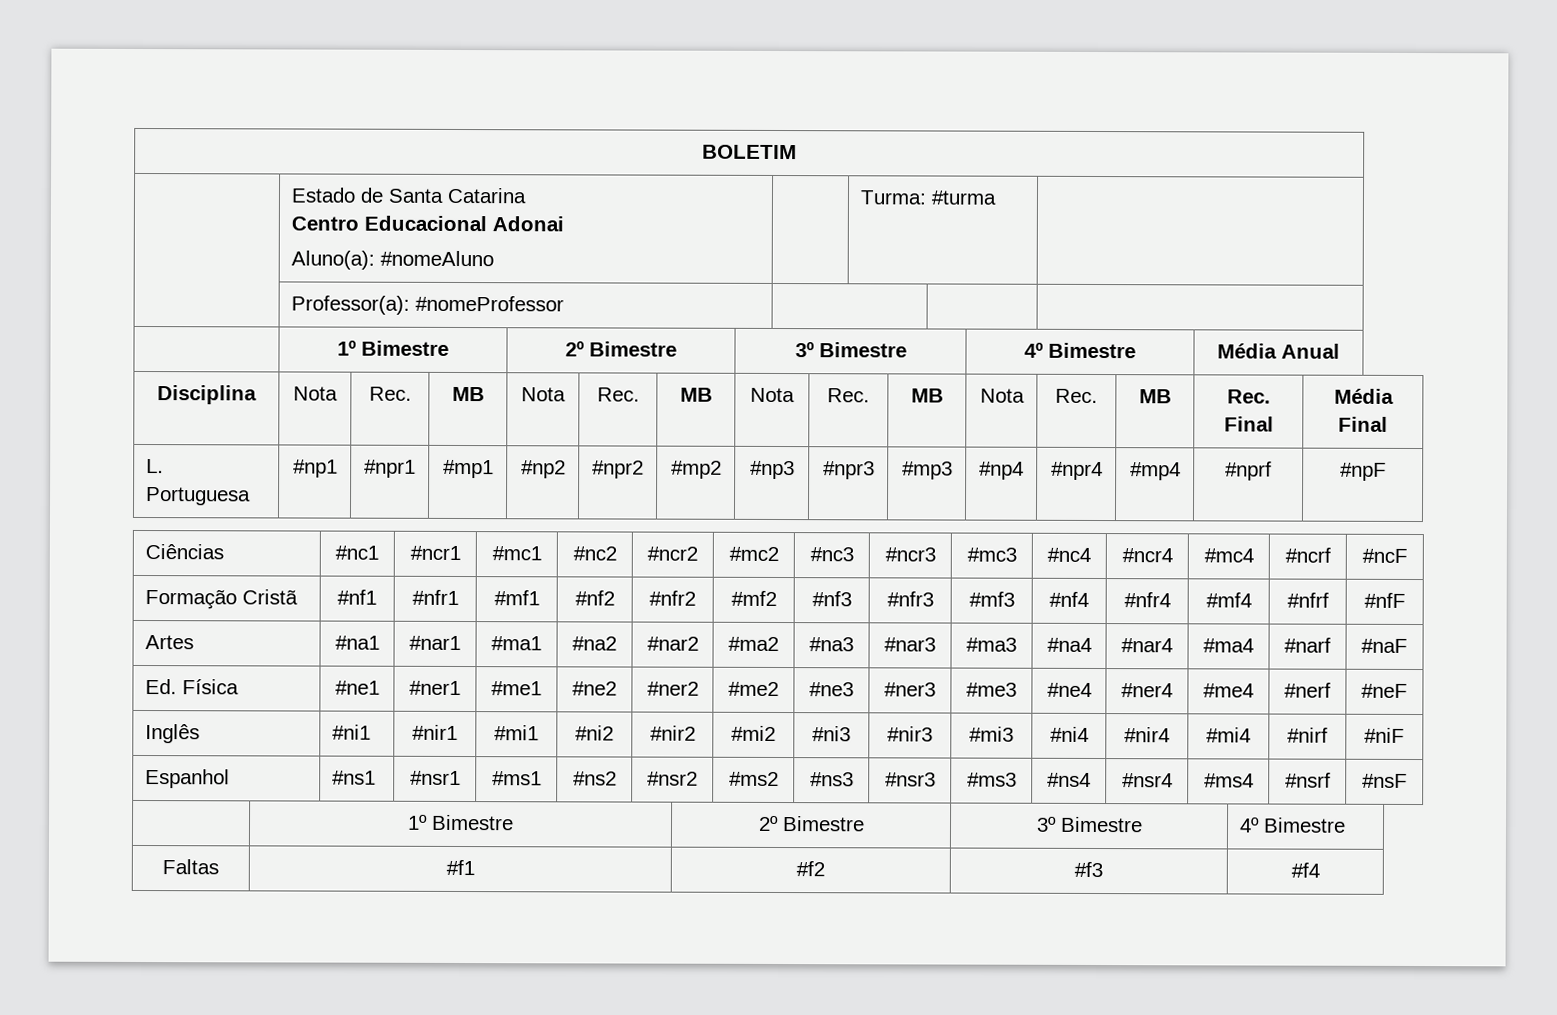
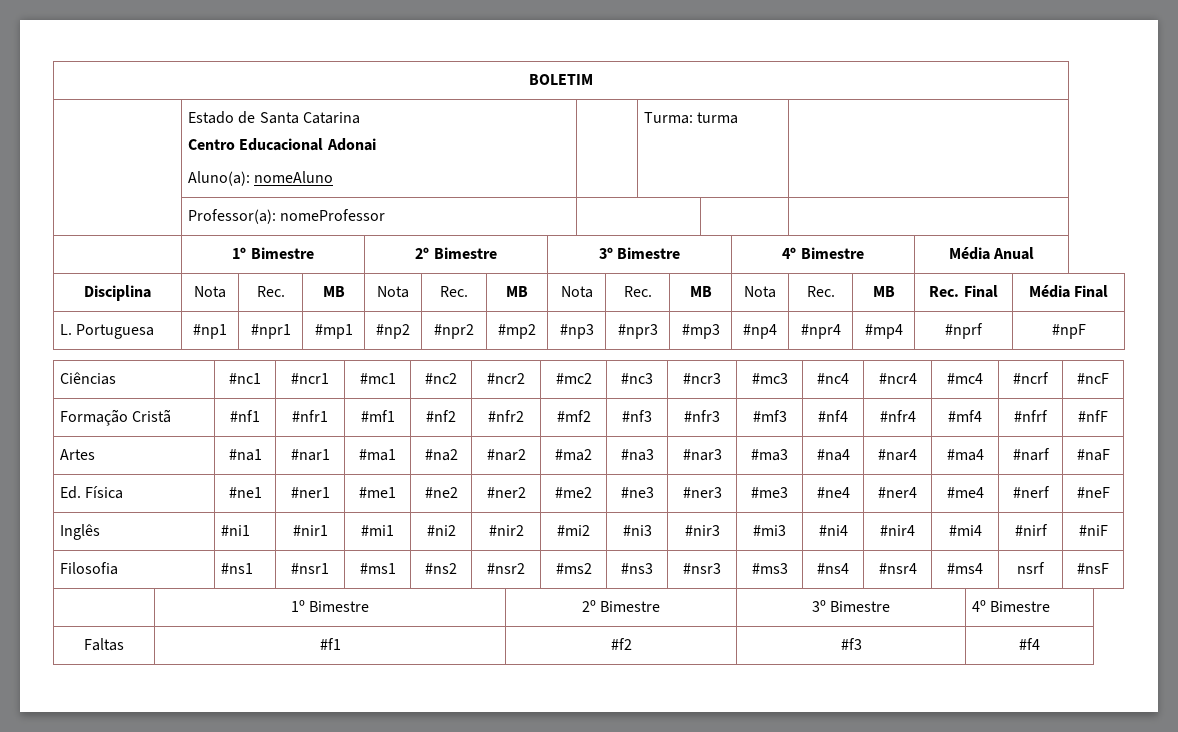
[380,250,495,267] #nomeAluno -> [254,171,334,183] nomeAluno
[931,190,997,205] #turma -> [697,112,739,124] turma
[415,295,565,312] #nomeProfessor -> [280,209,386,221] nomeProfessor
[145,769,231,789] Espanhol -> [60,562,119,575] Filosofia
[1284,772,1331,788] #nsrf -> [1017,562,1045,574] nsrf

